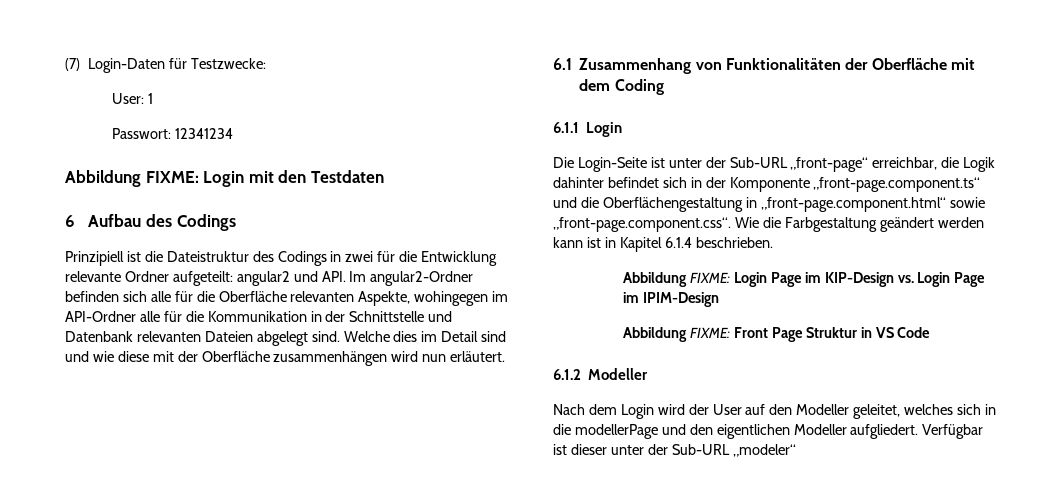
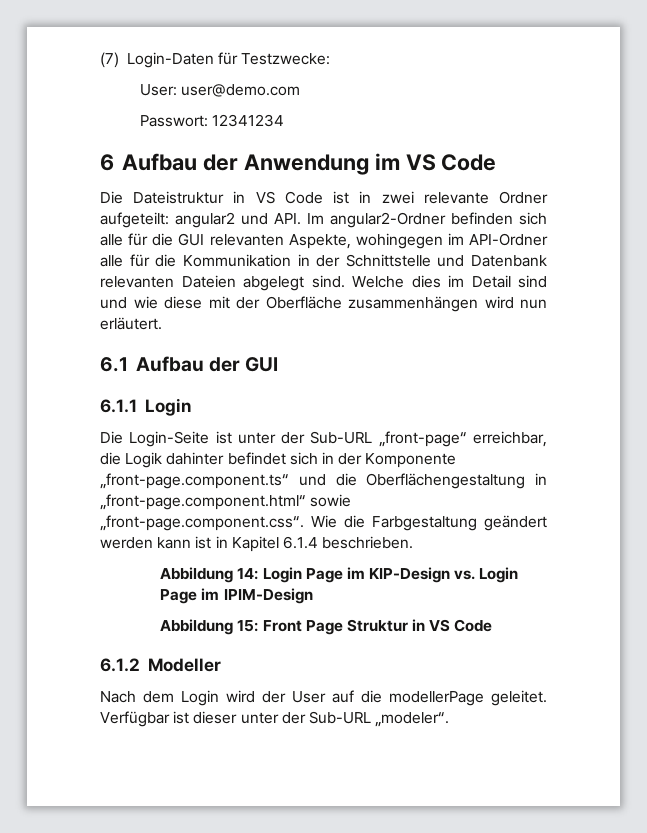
[147,93,153,104] 1 -> [181,84,301,97] user@demo.com
[65,170,384,187] [65,214,236,231] [65,251,498,266] Abbildung FIXME: Login mit den Testdaten // 6 Aufbau des Codings // Prinzipiell ist die Dateistruktur des Codings in zwei für die Entwicklung -> [100,153,497,175] [100,191,414,204] 6 Aufbau der Anwendung im VS Code // Die Dateistruktur in VS Code ist in zwei
[218,291,287,302] Oberfläche -> [178,233,205,246] GUI
[579,58,975,74] [579,79,664,95] Zusammenhang von Funktionalitäten der Oberfläche mit dem Coding -> [135,356,279,372] Aufbau der GUI
[689,272,730,283] FIXME: -> [237,568,259,580] 14:
[689,327,730,338] FIXME: -> [237,620,259,632] 15:
[769,404,996,419] [553,424,919,439] den Modeller geleitet, welches sich in die modellerPage und den eigentlichen Modeller aufgliedert. -> [361,690,547,706] die modellerPage geleitet.
[732,444,796,457] „modeler“ -> [375,712,450,727] „modeler“.

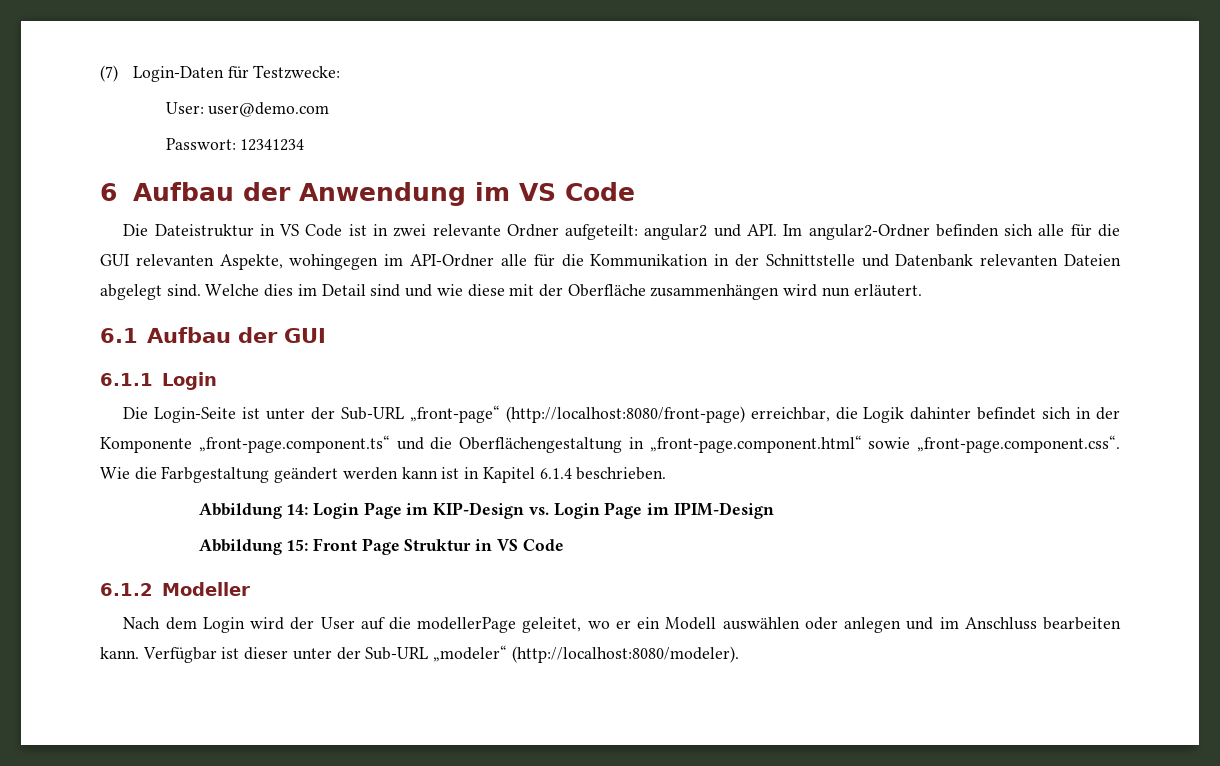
(467, 439) none -> [505,406,745,423] (http://localhost:8080/front-page)
[491,690,547,706] geleitet. -> [522,617,1121,633] [100,647,139,659] geleitet, wo er ein Modell auswählen oder anlegen und im Anschluss bearbeiten kann.
[375,712,450,727] „modeler“. -> [433,645,739,663] „modeler“ (http://localhost:8080/modeler).

